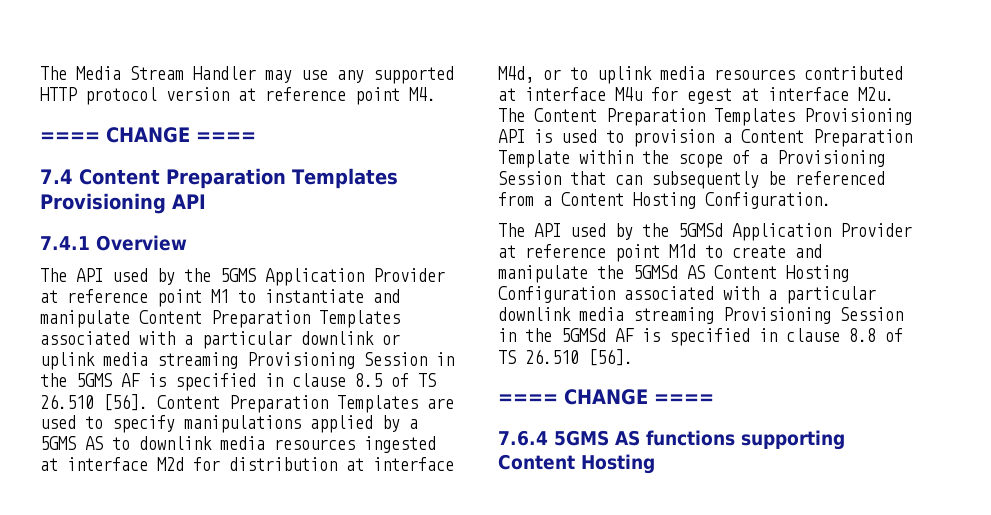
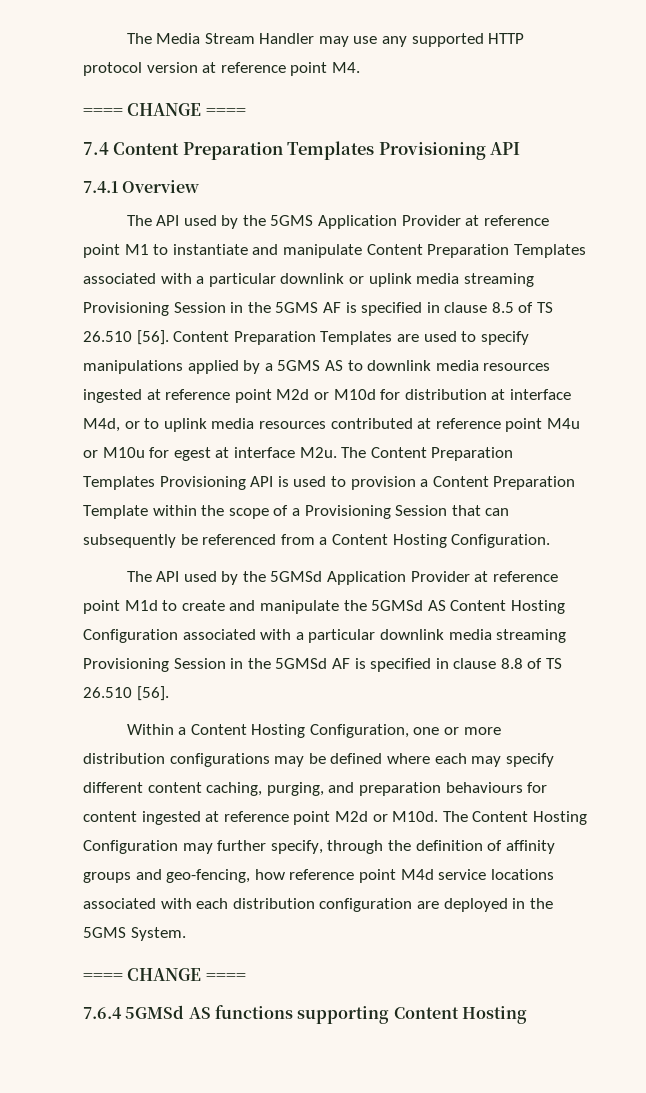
[67,457,184,471] interface M2d -> [165,389,376,403] reference point M2d or M10d
[525,87,642,101] interface M4u -> [435,418,580,432] [83,447,145,458] reference point M4u or M10u
(633, 357) none -> [126,724,501,738] [83,753,554,767] [83,782,548,796] [83,811,587,825] [83,840,555,854] [83,869,554,883] [83,898,553,912] [83,927,186,941] // Within a Content Hosting Configuration, one or more distribution configurations may be defined where each may specify different content caching, purging, and preparation behaviours for content ingested at reference point M2d or M10d. The Content Hosting Configuration may further specify, through the definition of affinity groups and geo-fencing, how reference point M4d service locations associated with each distribution configuration are deployed in the 5GMS System.
[554,430,609,446] 5GMS -> [125,1005,185,1019] 5GMSd

